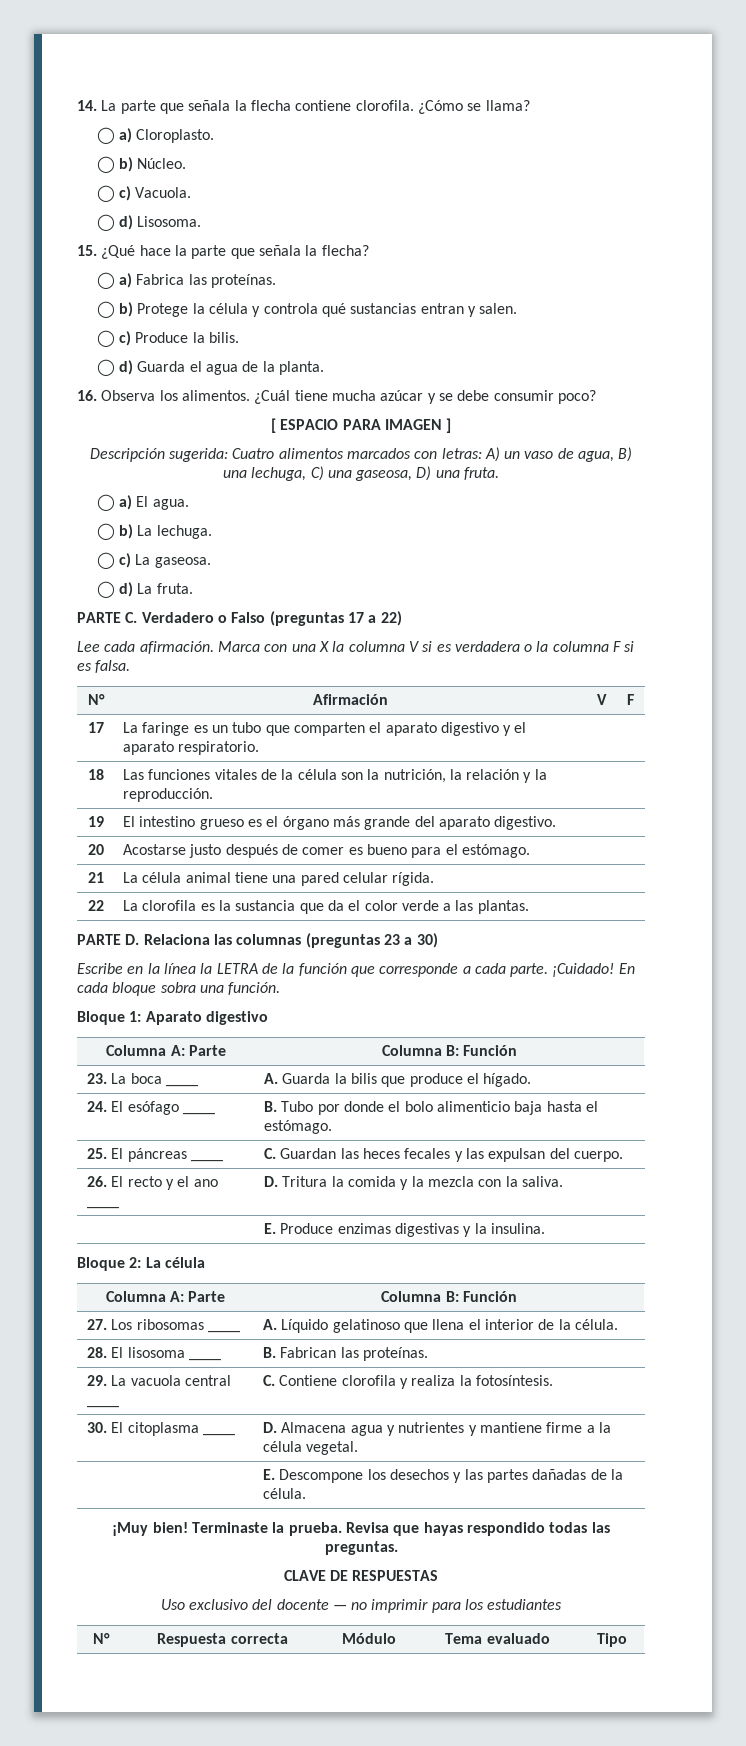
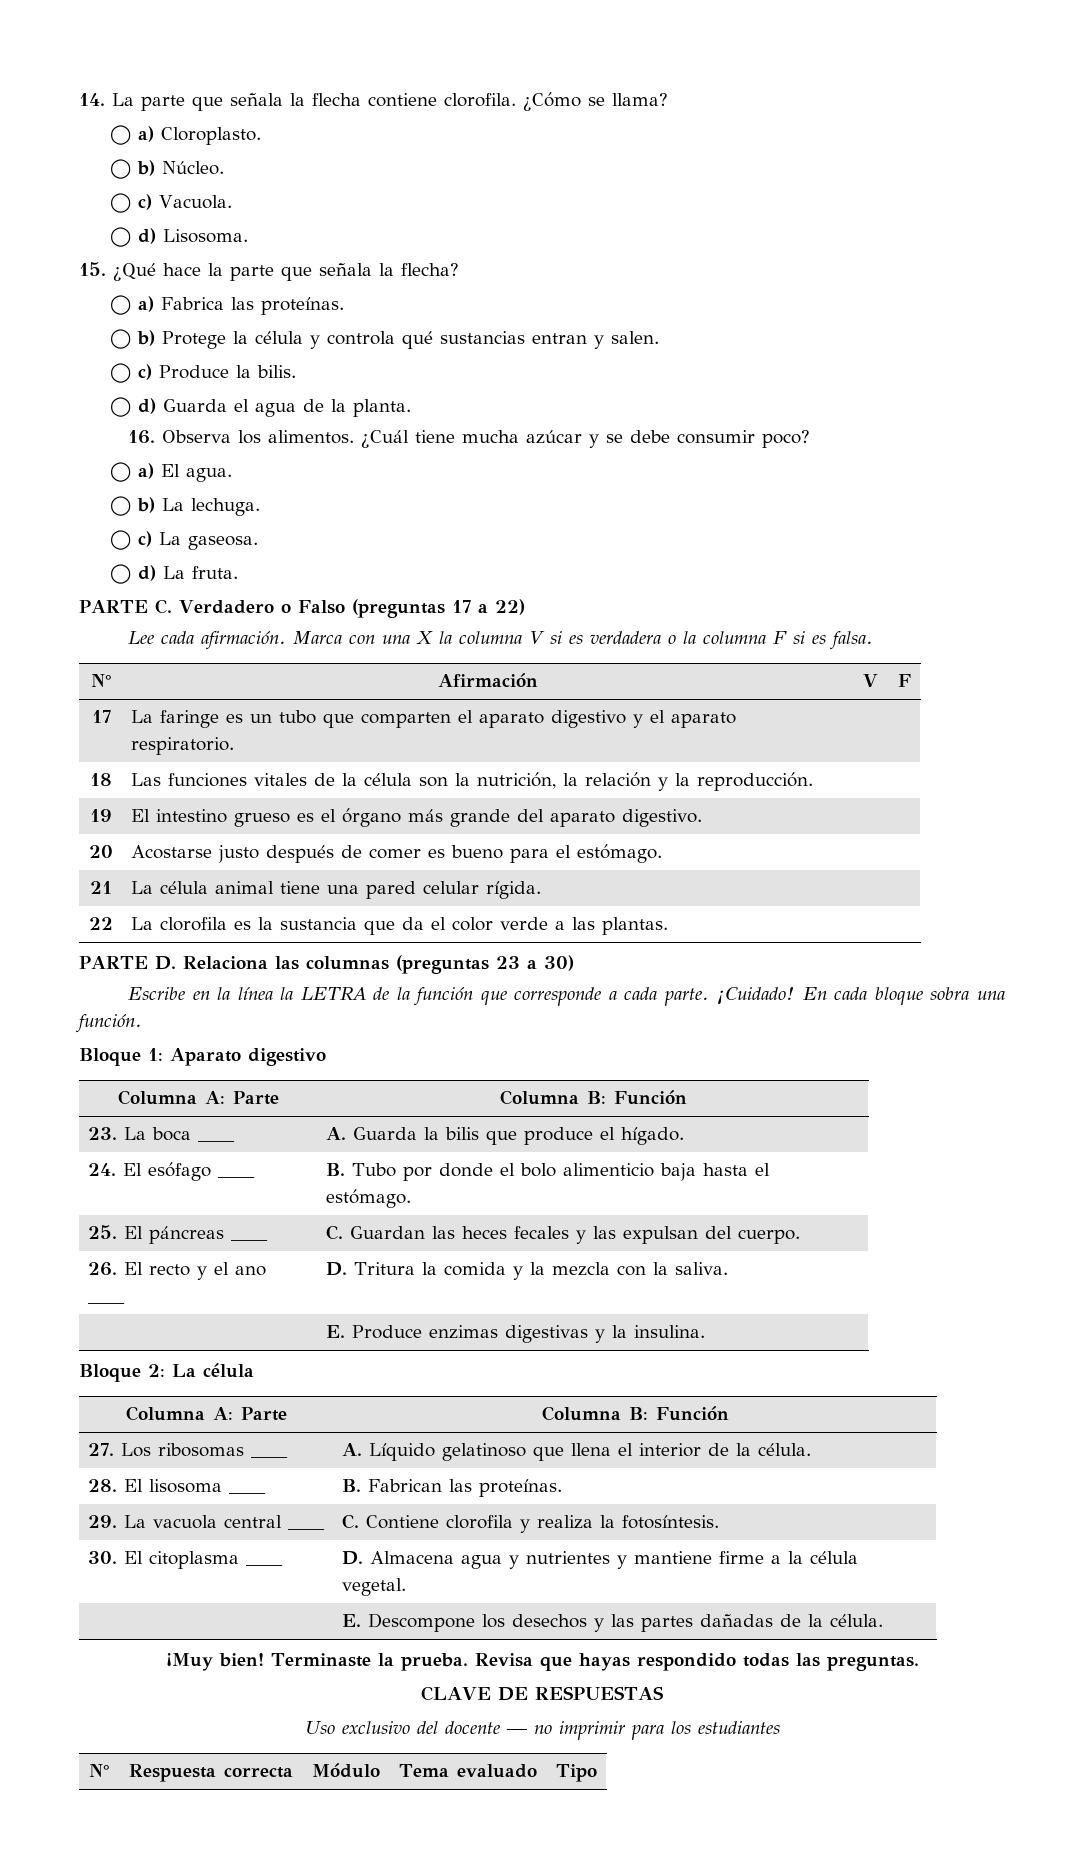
[270,418,452,433] [89,447,633,462] [222,466,500,481] // [ ESPACIO PARA IMAGEN ] // Descripción sugerida: Cuatro alimentos marcados con letras: A) un vaso de agua, B) una lechuga, C) una gaseosa, D) una fruta. -> (811, 439) none

